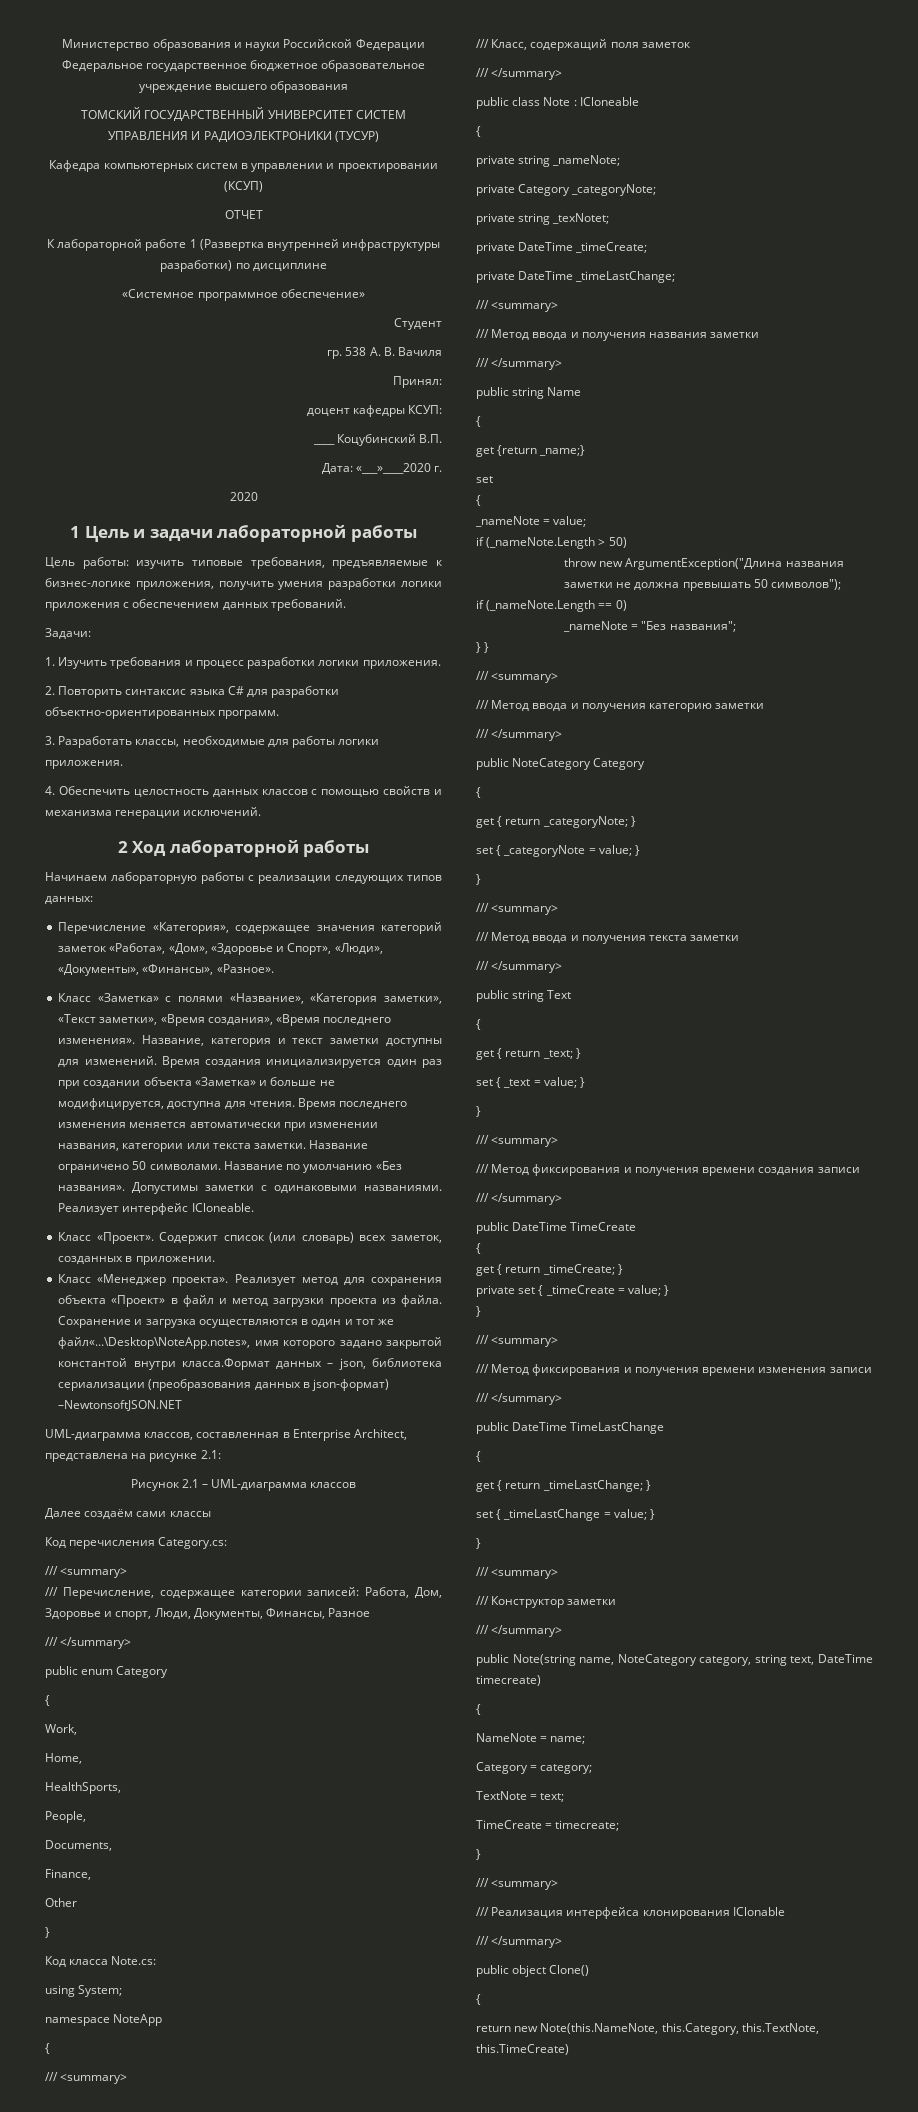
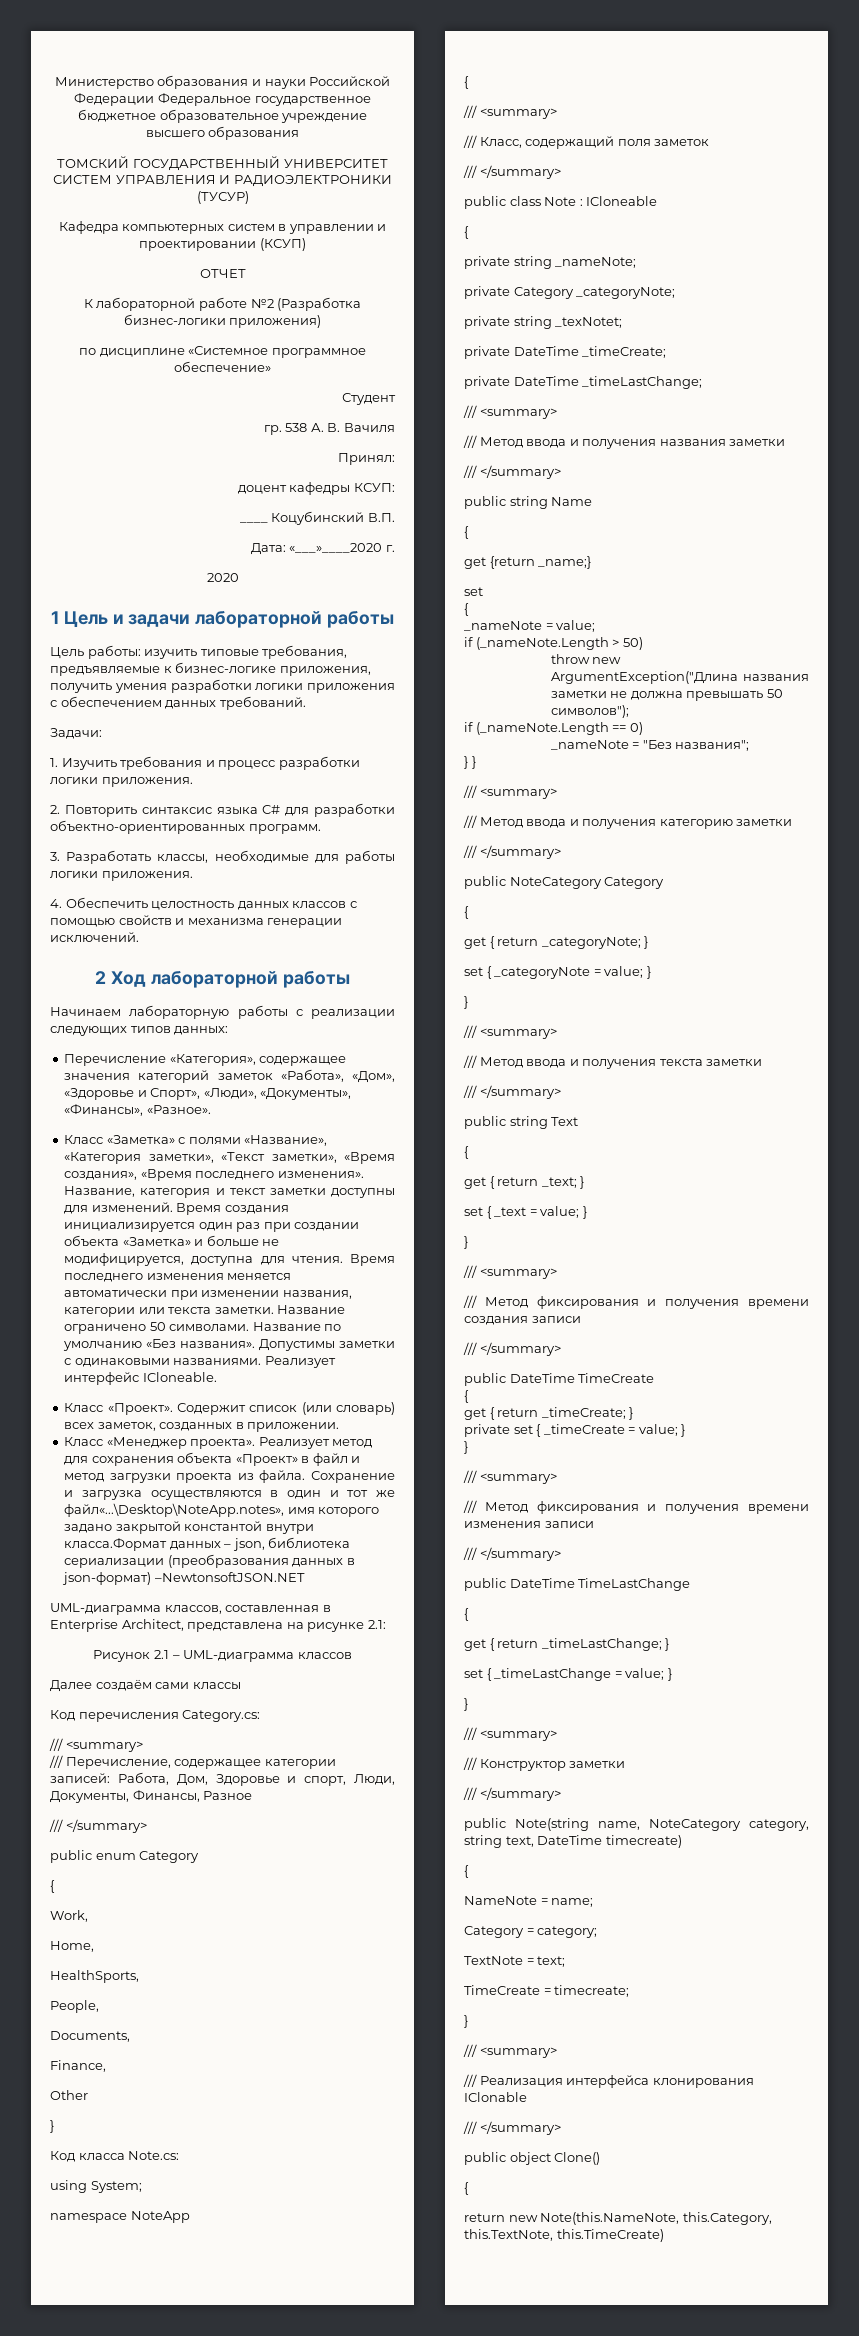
[189,239,441,251] [160,260,233,272] 1 (Развертка внутренней инфраструктуры разработки) -> [250,297,362,311] [123,314,322,328] №2 (Разработка бизнес-логики приложения) //
(327, 267) // -> (185, 352) none

